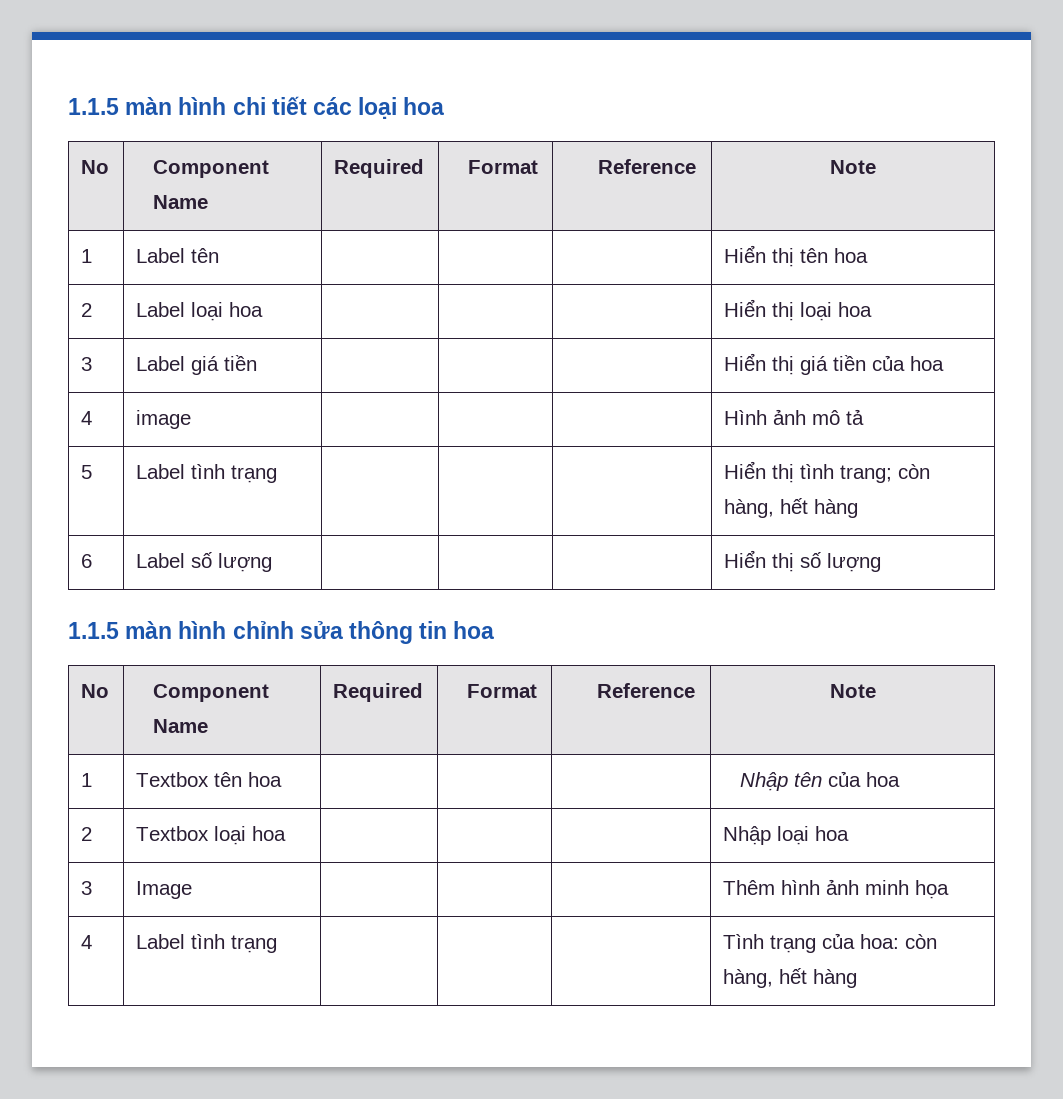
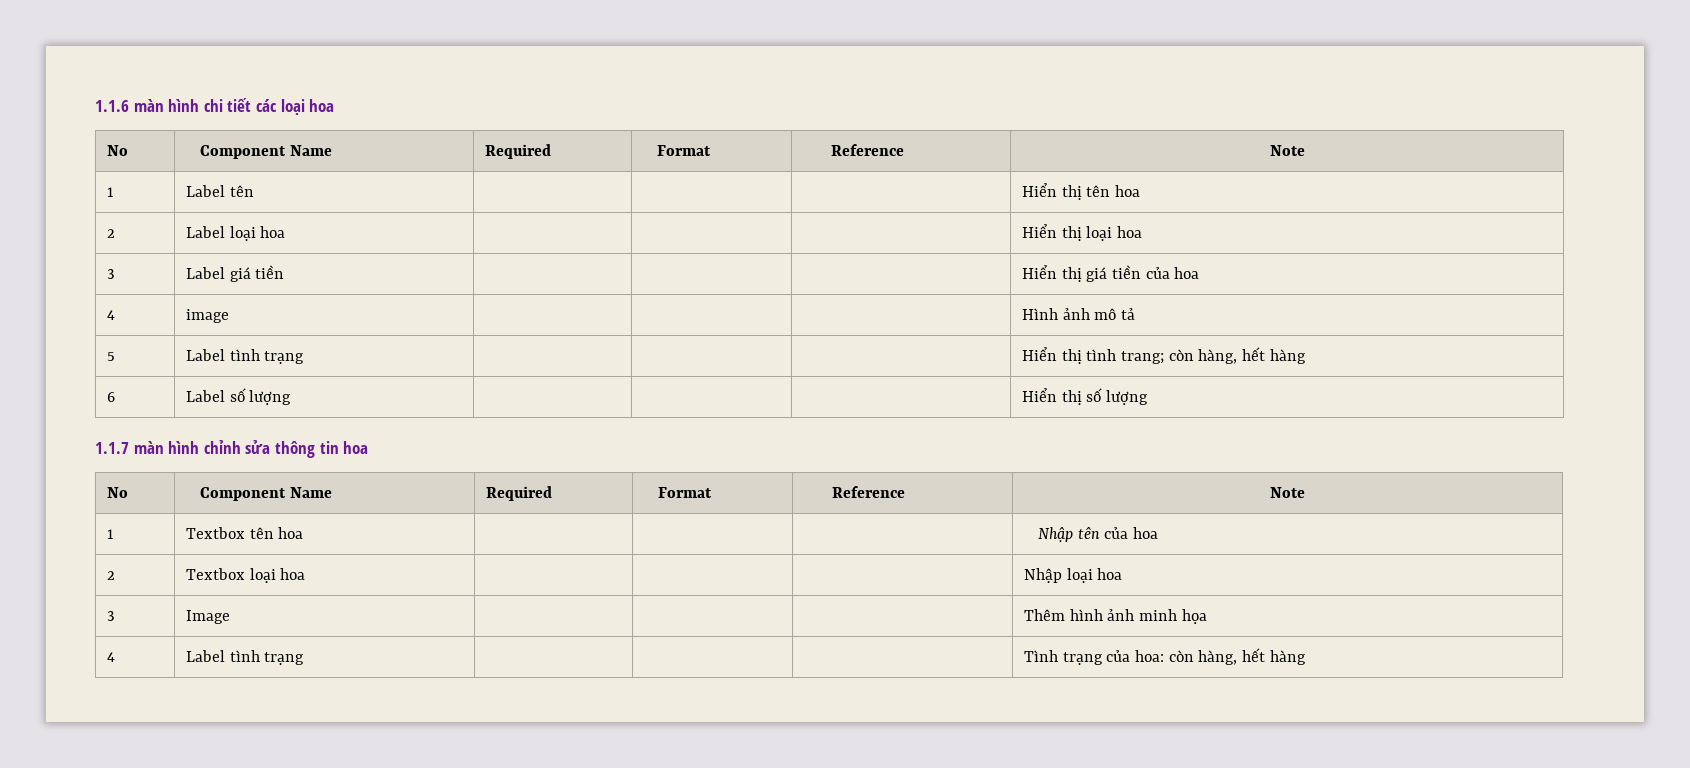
[68,98,119,115] 1.1.5 -> [95,100,129,112] 1.1.6
[68,622,119,639] 1.1.5 -> [95,442,129,454] 1.1.7

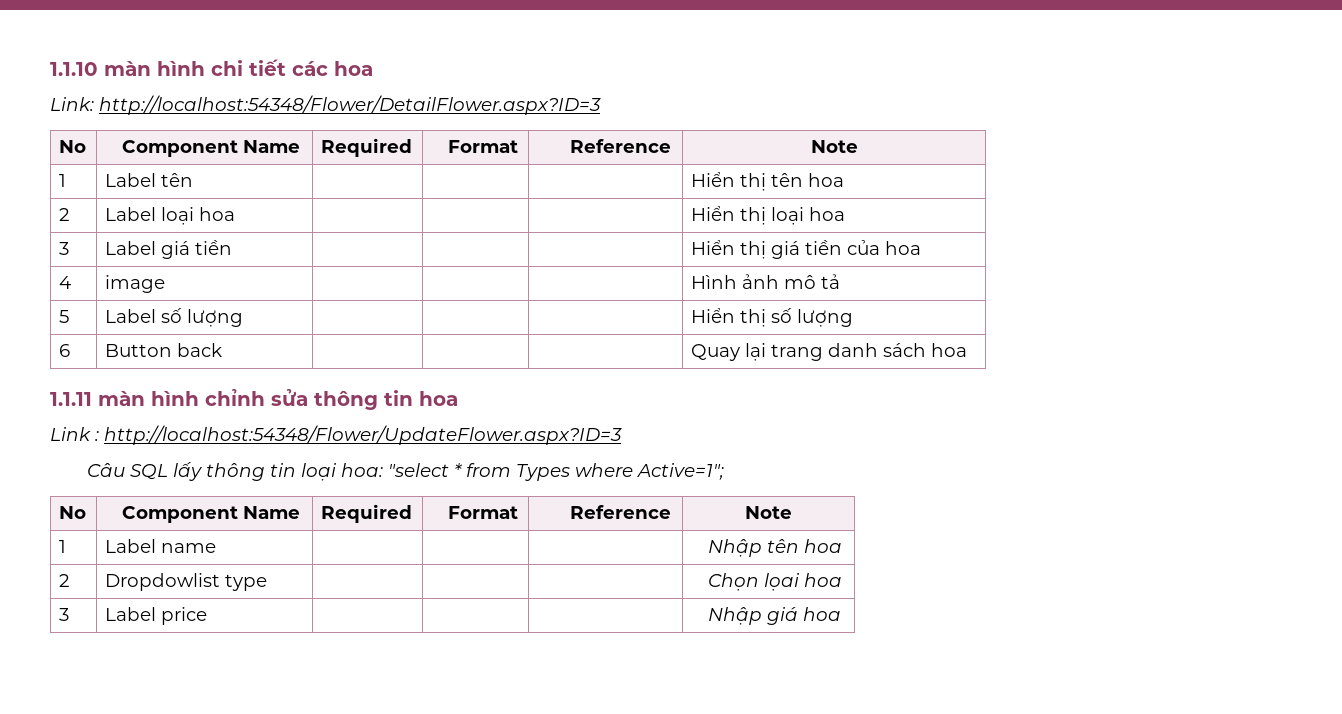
[95,100,129,112] 1.1.6 -> [50,62,98,76] 1.1.10
[280,99,335,115] loại hoa -> [334,61,373,76] [50,95,601,115] hoa // Link: http://localhost:54348/Flower/DetailFlower.aspx?ID=3
[185,349,305,364] [1021,347,1306,364] [106,392,115,402] | Label tình trạng | | | | Hiển thị tình trang; còn hàng, hết hàng // 6 -> (70, 316) none
[95,442,129,454] // 1.1.7 -> [59,344,71,357] [105,343,223,357] [691,343,968,361] [50,392,92,406] // 6 | Button back | | | | Quay lại trang danh sách hoa // 1.1.11
[106,487,128,498] [199,487,332,501] [485,486,552,501] [657,487,712,498] [831,486,905,498] [1270,487,1305,498] [106,529,114,539] [185,527,304,539] // No | Component Name | Required | Format | Reference | Note // 1 | Textbox tên hoa -> [50,425,622,445] [87,462,725,481] [59,506,87,519] [121,506,300,523] [321,504,413,523] [447,506,518,519] [569,505,671,519] [745,506,792,519] [59,540,67,553] [105,539,217,553] // Link : http://localhost:54348/Flower/UpdateFlower.aspx?ID=3 // Câu SQL lấy thông tin loại hoa: "select * from Types where Active=1"; // No | Component Name | Required | Format | Reference | Note // 1 | Label name
[1104,527,1159,539] [106,571,115,580] [185,568,306,583] [1023,568,1123,583] [106,611,115,621] [185,610,230,624] [1023,609,1207,624] [106,652,115,662] [185,650,305,665] [1023,648,1306,665] của hoa // 2 | Textbox loại hoa | | | | Nhập loại hoa // 3 | Image | | | | Thêm hình ảnh minh họa // 4 | Label tình trạng | | | | Tình trạng của hoa: còn hàng, hết hàng -> [803,539,842,553] [59,574,71,587] [105,573,268,591] [707,573,842,591] [59,608,70,621] [105,607,208,625] [707,607,841,625] hoa // 2 | Dropdowlist type | | | | Chọn lọai hoa // 3 | Label price | | | | Nhập giá hoa

